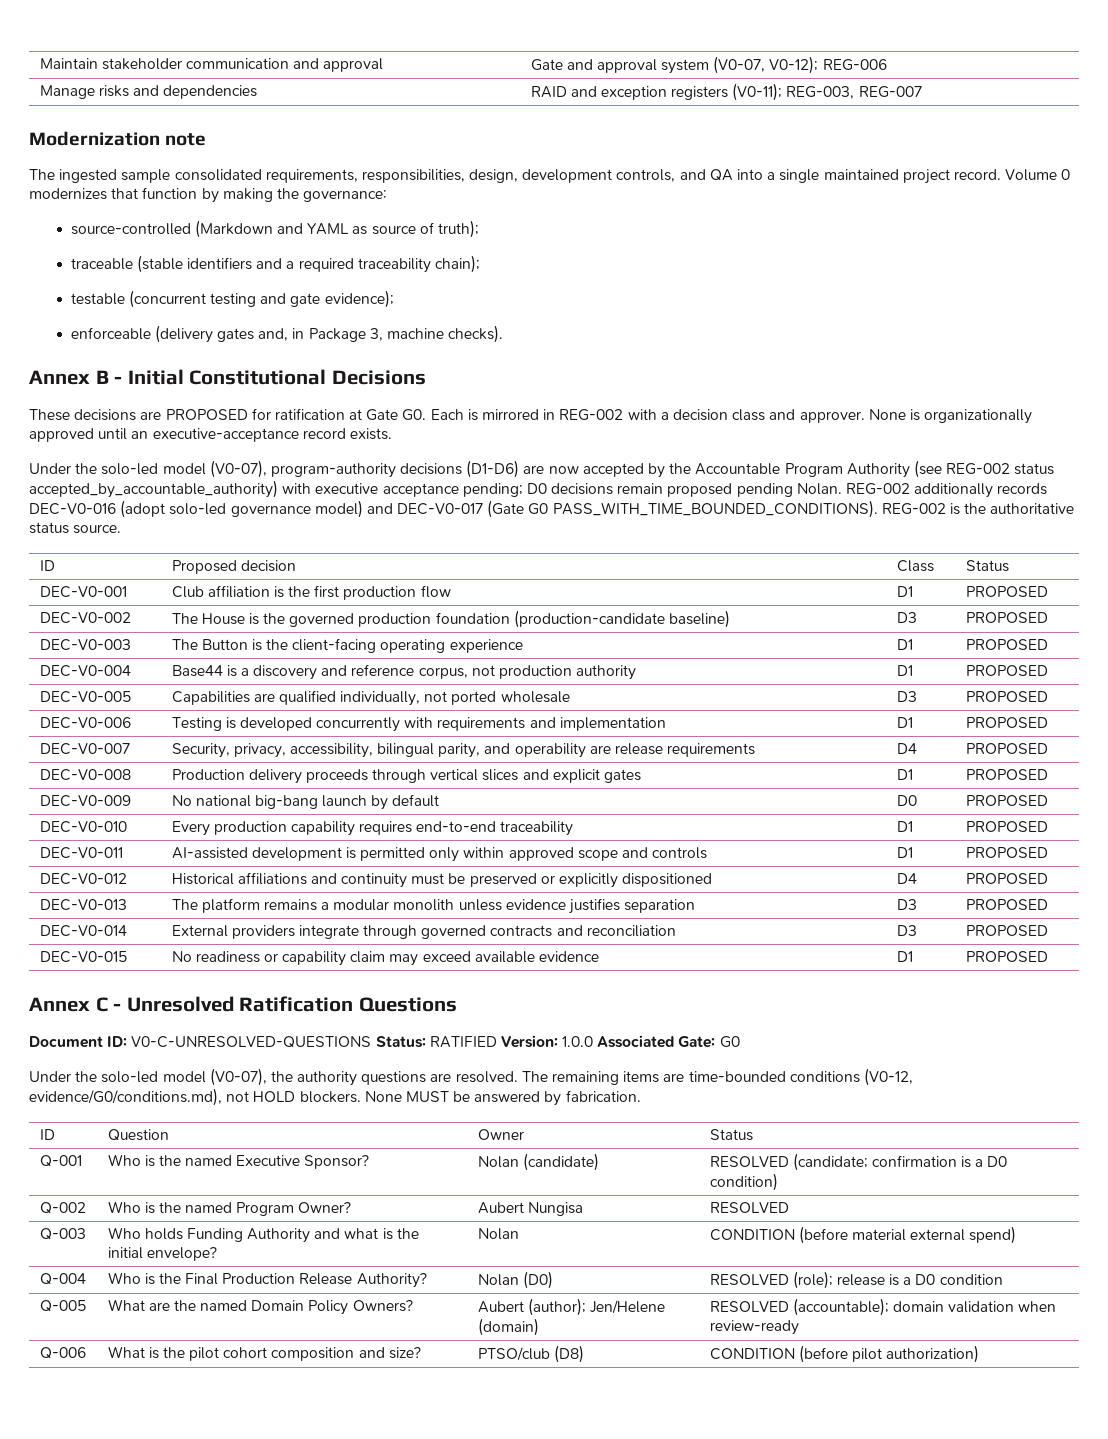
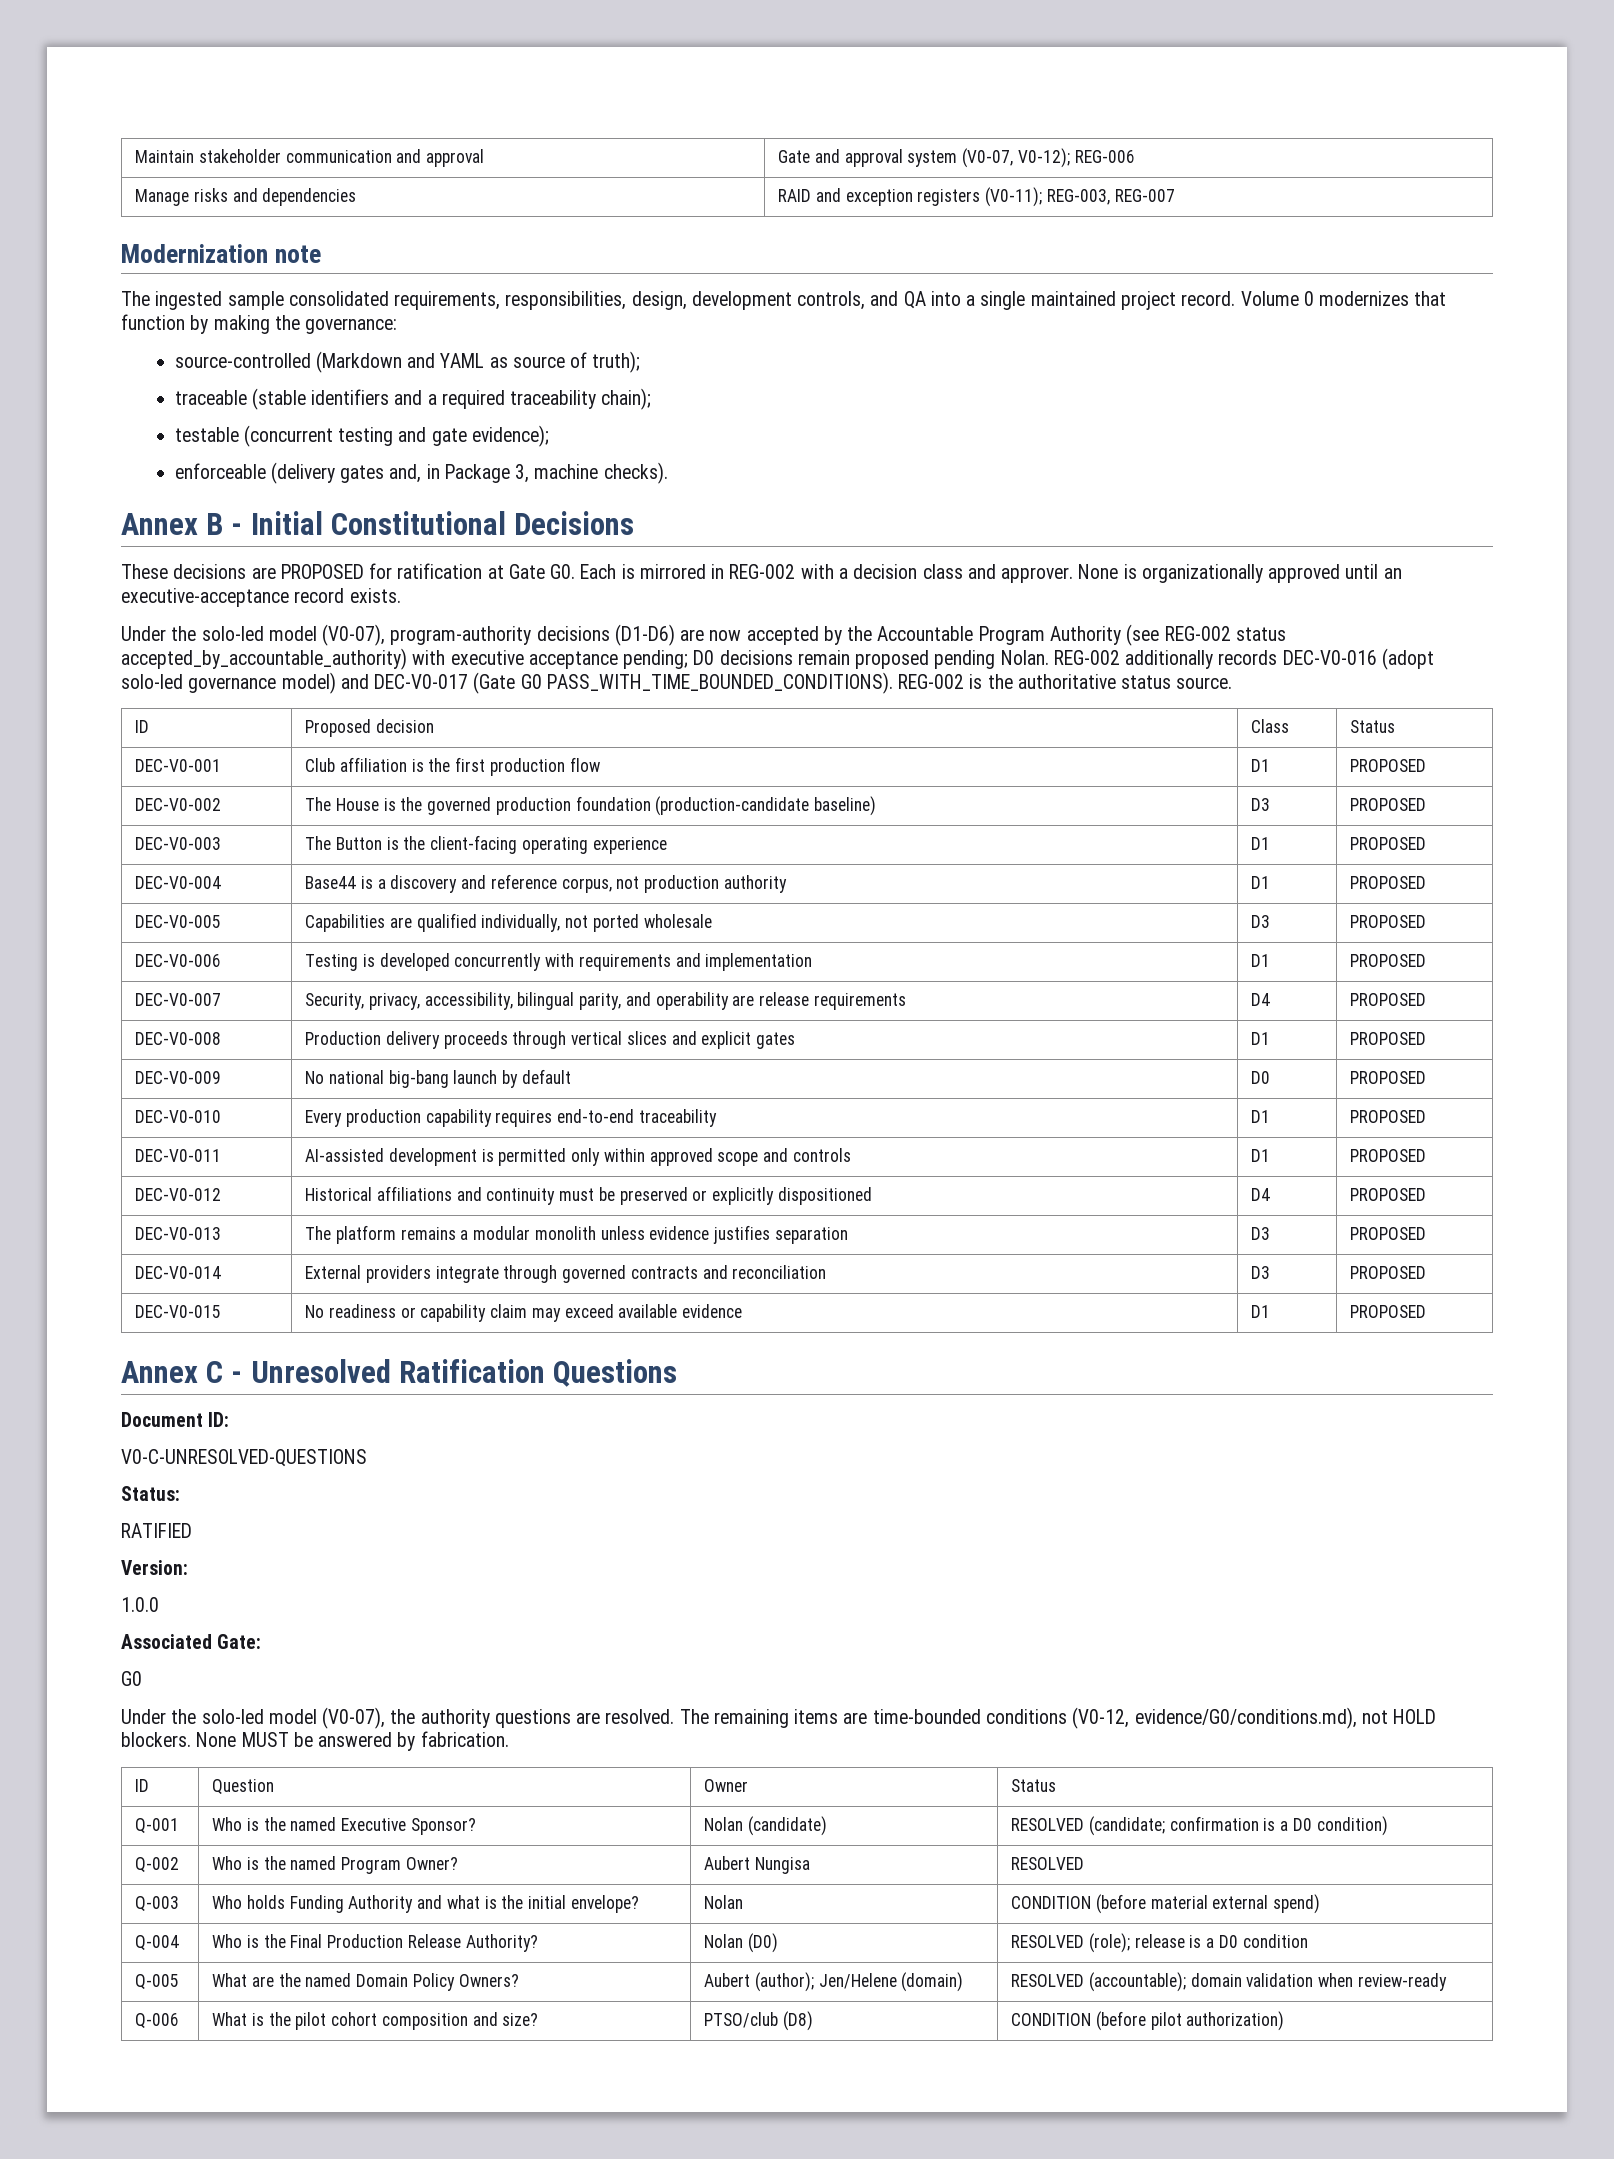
(128, 1041) none -> (230, 1419) //
(372, 1042) none -> (367, 1458) //
(426, 1042) none -> (180, 1493) //
(497, 1042) none -> (192, 1530) //
(558, 1041) none -> (188, 1567) //
(594, 1041) none -> (159, 1604) //
(716, 1042) none -> (262, 1641) //

